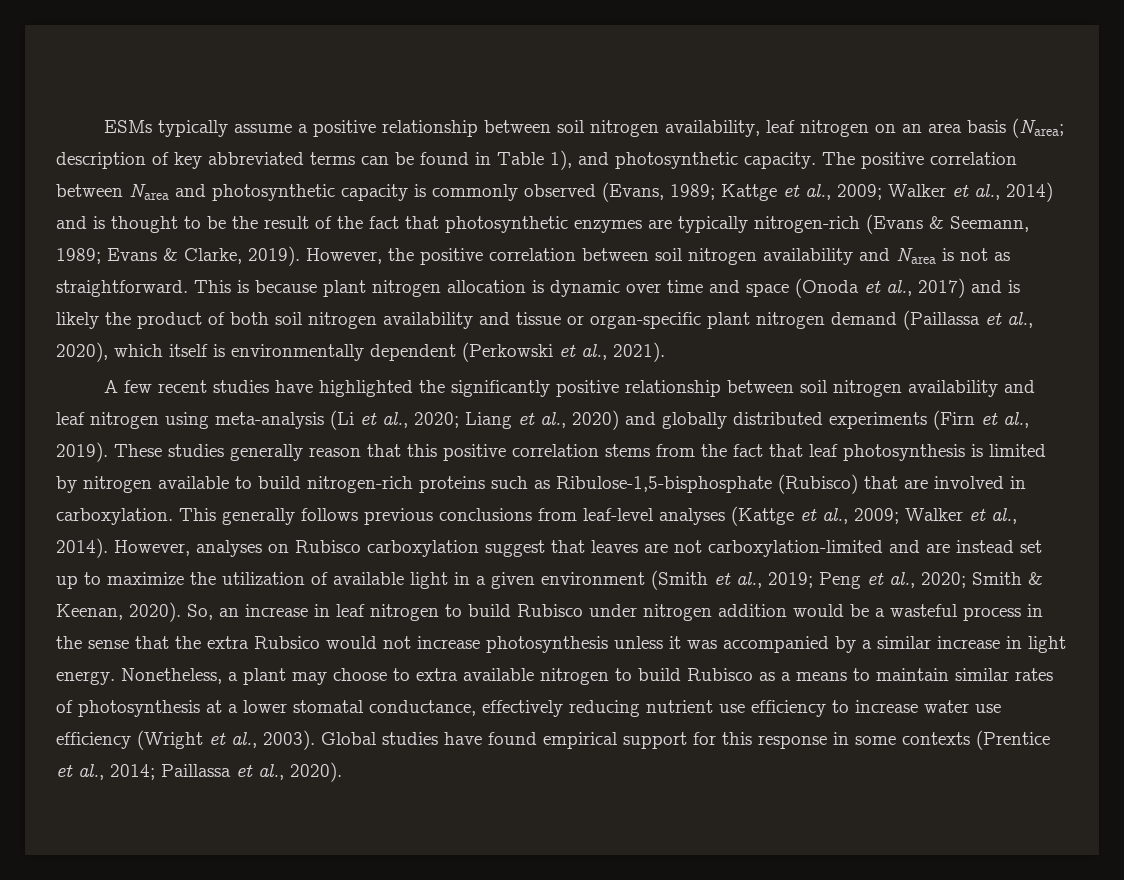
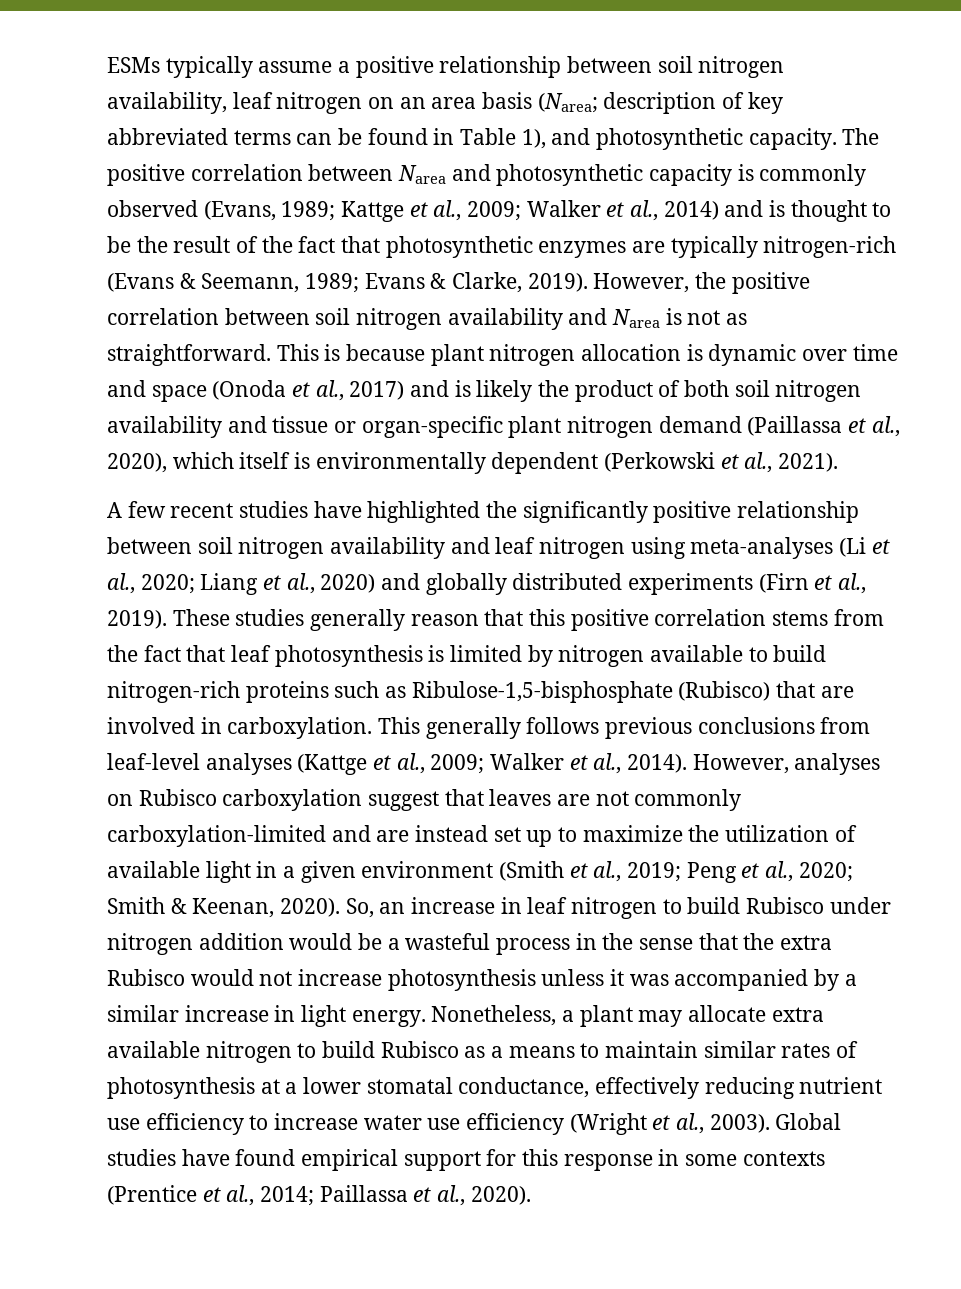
[215,412,324,429] meta-analysis -> [690,537,834,559] meta-analyses
(702, 546) none -> [634,789,742,811] commonly
[254,636,320,649] Rubsico -> [107,969,185,986] Rubisco
[333,668,410,681] choose to -> [688,1005,767,1022] allocate

